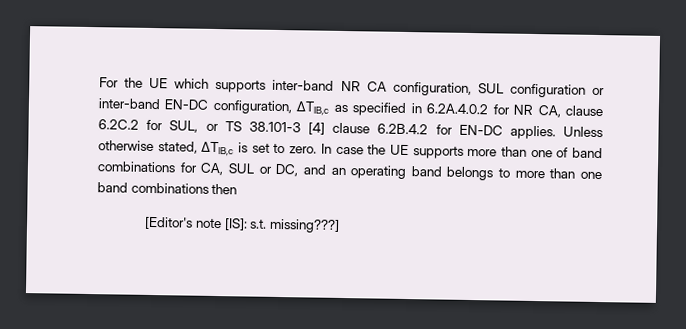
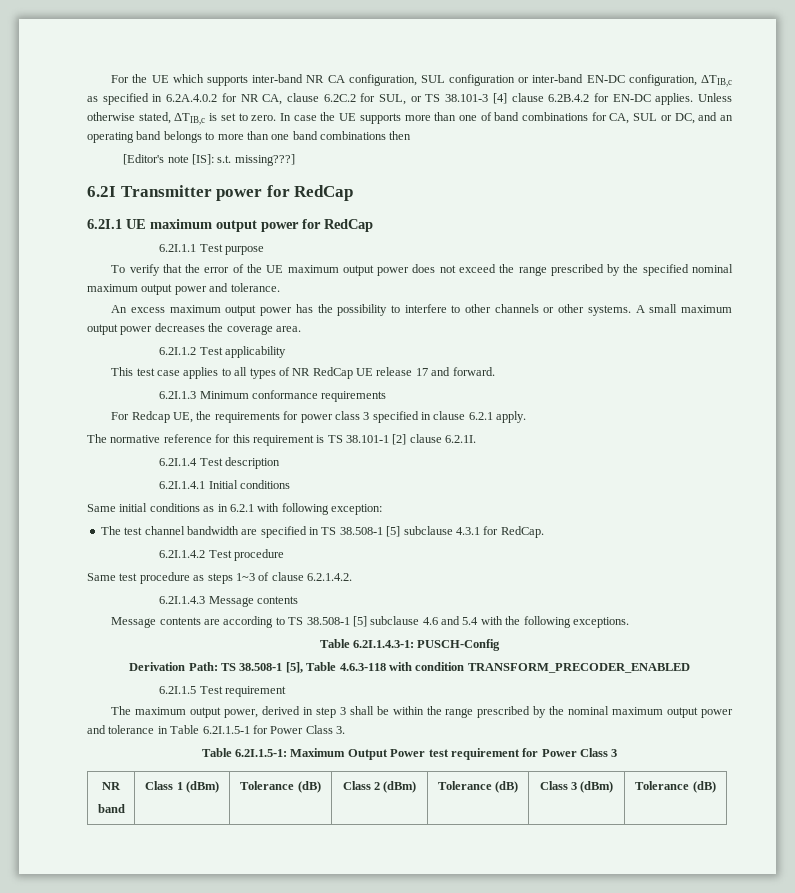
(341, 225) none -> [87,185,354,201] [87,219,373,232] [159,244,265,255] [111,264,734,276] [87,283,280,295] [111,304,733,316] [87,323,301,335] [159,346,287,358] [111,367,495,379] [159,390,387,402] [111,411,527,423] [87,434,477,446] [159,457,281,469] [159,480,291,489] [87,503,382,515] [100,526,544,538] [159,549,285,561] [87,572,352,584] [159,596,299,607] [111,616,629,628] [319,639,501,651] [129,662,690,673] [159,686,287,697] [111,706,733,718] [87,725,345,734] [201,748,618,760] [102,782,121,790] [97,804,125,813] [145,781,219,793] [240,781,321,793] [342,781,417,793] [437,781,519,793] [539,781,614,793] [635,781,716,793] // 6.2I Transmitter power for RedCap // 6.2I.1 UE maximum output power for RedCap // 6.2I.1.1 Test purpose // To verify that the error of the UE maximum output power does not exceed the range prescribed by the specified nominal maximum output power and tolerance. // An excess maximum output power has the possibility to interfere to other channels or other systems. A small maximum output power decreases the coverage area. // 6.2I.1.2 Test applicability // This test case applies to all types of NR RedCap UE release 17 and forward. // 6.2I.1.3 Minimum conformance requirements // For Redcap UE, the requirements for power class 3 specified in clause 6.2.1 apply. // The normative reference for this requirement is TS 38.101-1 [2] clause 6.2.1I. // 6.2I.1.4 Test description // 6.2I.1.4.1 Initial conditions // Same initial conditions as in 6.2.1 with following exception: // The test channel bandwidth are specified in TS 38.508-1 [5] subclause 4.3.1 for RedCap. // 6.2I.1.4.2 Test procedure // Same test procedure as steps 1~3 of clause 6.2.1.4.2. // 6.2I.1.4.3 Message contents // Message contents are according to TS 38.508-1 [5] subclause 4.6 and 5.4 with the following exceptions. // Table 6.2I.1.4.3-1: PUSCH-Config // Derivation Path: TS 38.508-1 [5], Table 4.6.3-118 with condition TRANSFORM_PRECODER_ENABLED // 6.2I.1.5 Test requirement // The maximum output power, derived in step 3 shall be within the range prescribed by the nominal maximum output power and tolerance in Table 6.2I.1.5-1 for Power Class 3. // Table 6.2I.1.5-1: Maximum Output Power test requirement for Power Class 3 // NR // band | Class 1 (dBm) | Tolerance (dB) | Class 2 (dBm) | Tolerance (dB) | Class 3 (dBm) | Tolerance (dB)

